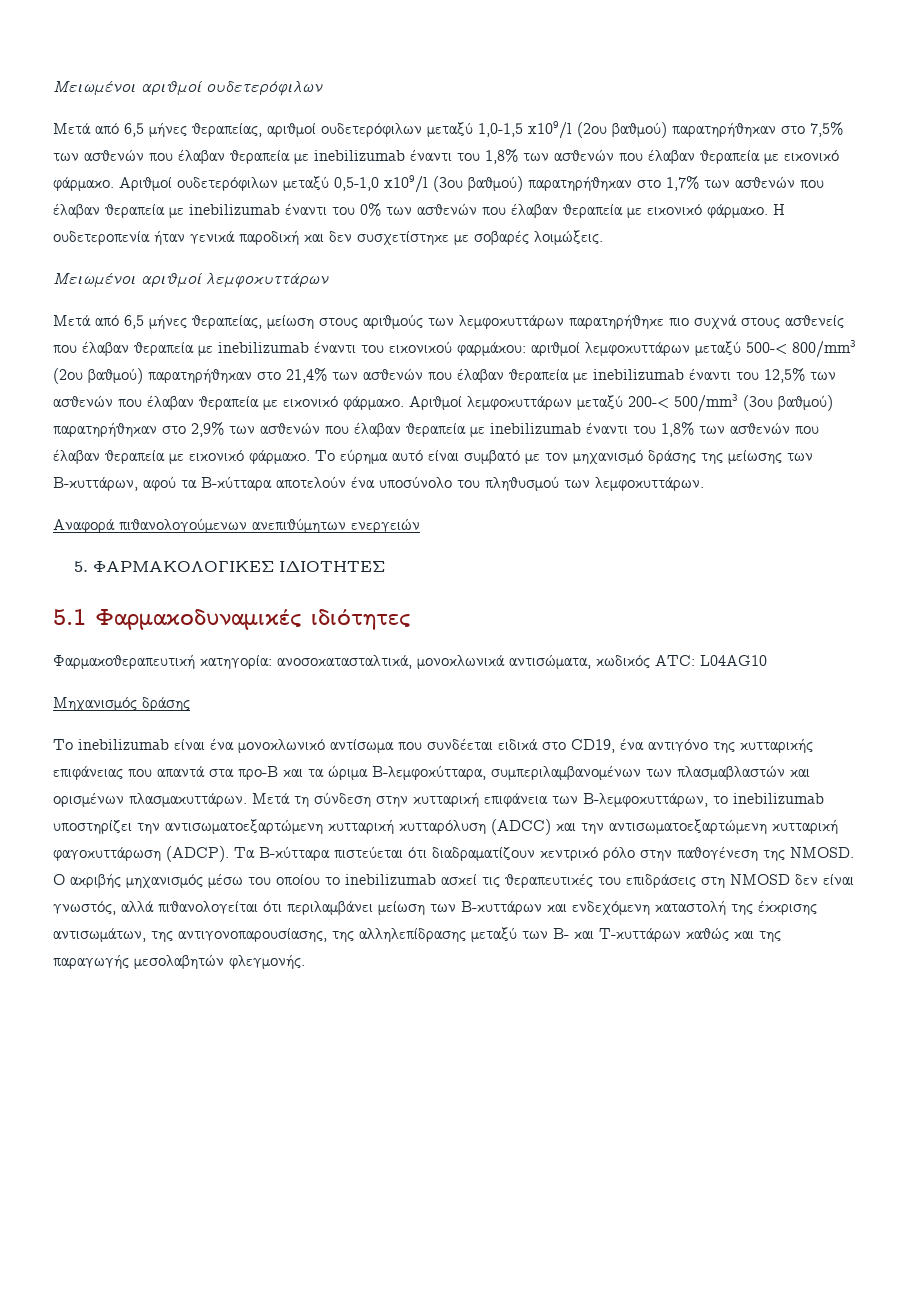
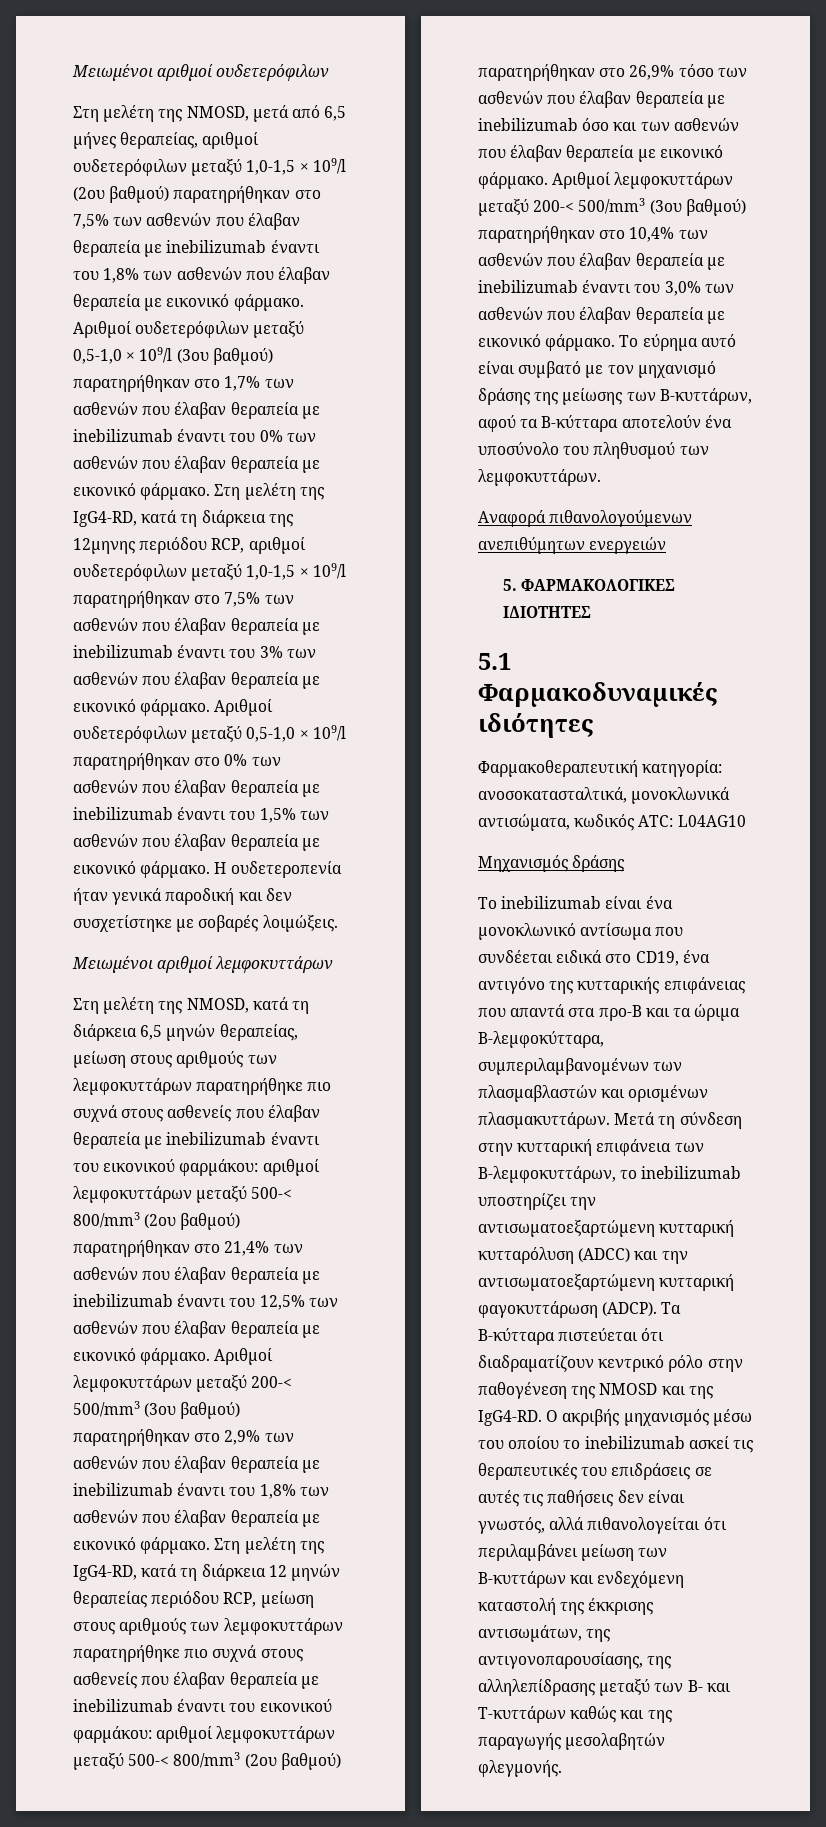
[53,123,91,134] Μετά -> [73,105,289,122] Στη μελέτη της NMOSD, μετά
[528,121,572,139] x109/l -> [299,158,346,174] × 109/l
[384,175,428,193] x109/l -> [126,347,173,363] × 109/l
(768, 211) none -> [214,483,324,500] [73,510,293,527] [73,537,306,554] [73,563,346,581] [73,591,294,608] [73,618,320,635] [73,645,316,658] [73,672,320,689] [73,699,274,716] [73,725,346,743] [73,753,281,770] [73,780,320,797] [73,807,329,823] [73,834,320,851] [73,861,211,878] Στη μελέτη της IgG4-RD, κατά τη διάρκεια της 12μηνης περιόδου RCP, αριθμοί ουδετερόφιλων μεταξύ 1,0-1,5 × 109/l παρατηρήθηκαν στο 7,5% των ασθενών που έλαβαν θεραπεία με inebilizumab έναντι του 3% των ασθενών που έλαβαν θεραπεία με εικονικό φάρμακο. Αριθμοί ουδετερόφιλων μεταξύ 0,5-1,0 × 109/l παρατηρήθηκαν στο 0% των ασθενών που έλαβαν θεραπεία με inebilizumab έναντι του 1,5% των ασθενών που έλαβαν θεραπεία με εικονικό φάρμακο.
[53,314,187,329] Μετά από 6,5 μήνες -> [73,997,309,1014] [73,1024,216,1041] Στη μελέτη της NMOSD, κατά τη διάρκεια 6,5 μηνών
(310, 457) none -> [214,1537,324,1554] [73,1564,340,1581] [73,1591,314,1608] [73,1618,343,1635] [73,1645,303,1662] [73,1672,319,1689] [73,1699,332,1712] [73,1726,336,1743] [73,1752,341,1770] [478,64,747,81] [478,91,725,108] [478,118,739,131] [478,145,723,162] [478,172,734,189] [478,198,746,216] [478,226,708,243] [478,253,725,270] [478,280,734,296] [478,307,725,324] [478,334,616,351] Στη μελέτη της IgG4-RD, κατά τη διάρκεια 12 μηνών θεραπείας περιόδου RCP, μείωση στους αριθμούς των λεμφοκυττάρων παρατηρήθηκε πιο συχνά στους ασθενείς που έλαβαν θεραπεία με inebilizumab έναντι του εικονικού φαρμάκου: αριθμοί λεμφοκυττάρων μεταξύ 500-< 800/mm3 (2ου βαθμού) παρατηρήθηκαν στο 26,9% τόσο των ασθενών που έλαβαν θεραπεία με inebilizumab όσο και των ασθενών που έλαβαν θεραπεία με εικονικό φάρμακο. Αριθμοί λεμφοκυττάρων μεταξύ 200-< 500/mm3 (3ου βαθμού) παρατηρήθηκαν στο 10,4% των ασθενών που έλαβαν θεραπεία με inebilizumab έναντι του 3,0% των ασθενών που έλαβαν θεραπεία με εικονικό φάρμακο.
[790,847,854,858] NMOSD. -> [599,1383,713,1399] [478,1410,542,1426] NMOSD και της IgG4-RD.
[701,874,790,888] στη NMOSD -> [694,1467,712,1476] [478,1490,614,1507] σε αυτές τις παθήσεις

